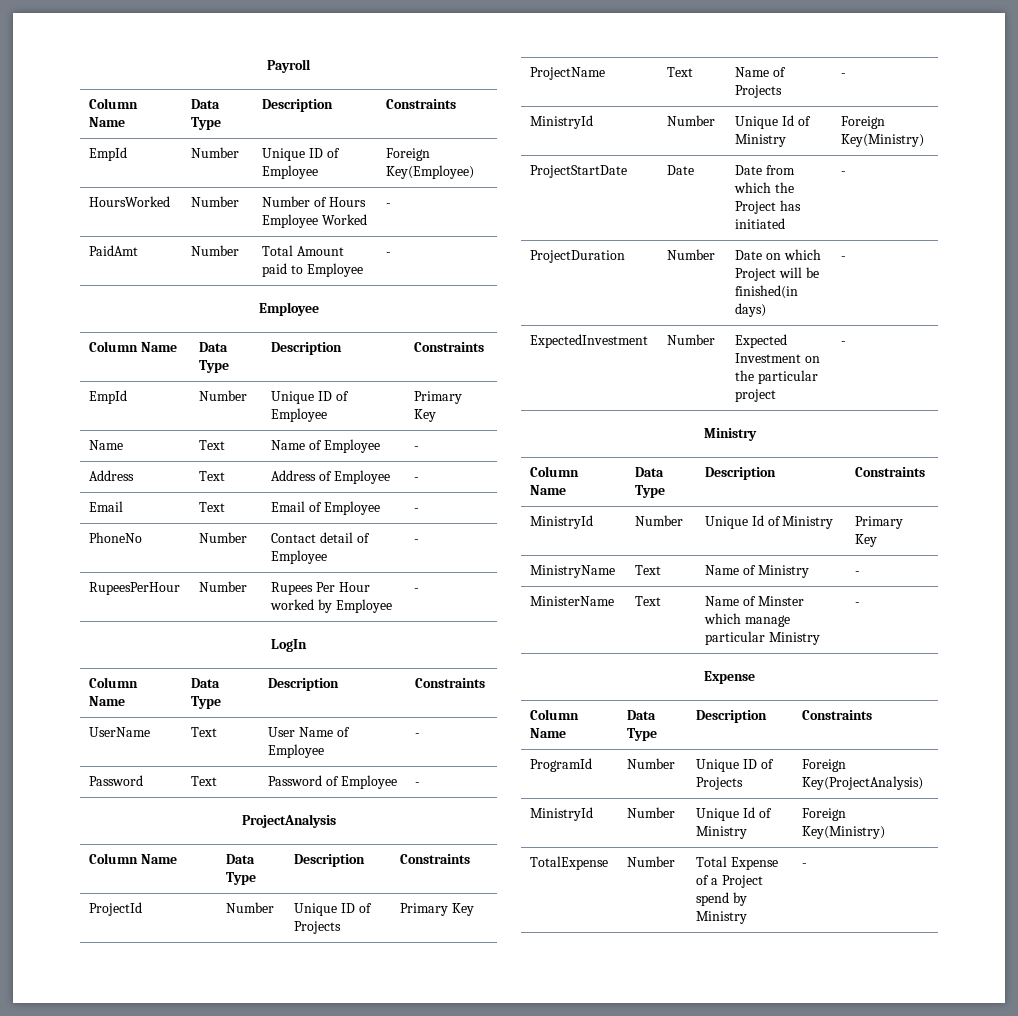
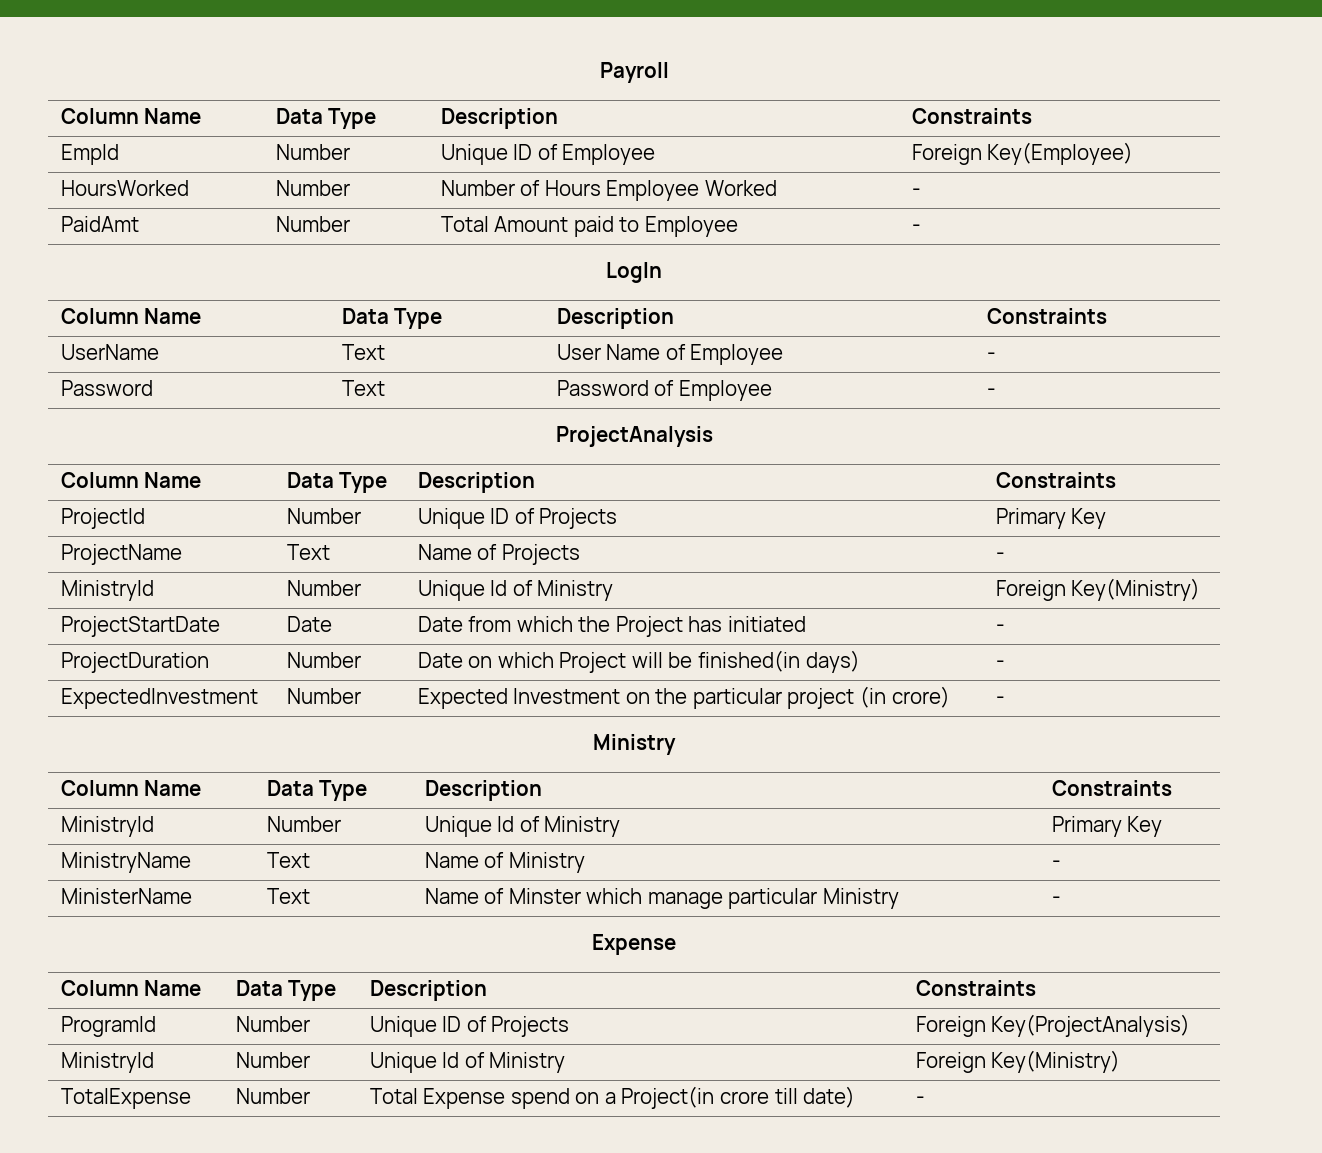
[258,302,319,316] [89,341,177,352] [199,342,229,352] [199,360,230,373] [271,342,343,355] [414,342,485,352] [89,390,128,404] [199,390,248,401] [271,391,349,404] [271,408,328,422] [414,391,463,404] [414,409,437,422] [89,440,124,450] [199,440,226,450] [271,439,380,453] [414,446,420,450] [89,470,135,481] [199,471,226,481] [271,470,390,484] [414,477,420,481] [89,501,124,512] [199,502,226,512] [271,501,380,515] [414,508,420,512] [89,532,143,543] [199,532,248,543] [271,532,370,543] [271,550,328,564] [414,539,420,543] [89,582,181,595] [199,581,248,592] [271,582,370,595] [270,599,392,613] [414,588,420,592] // Employee // Column Name | Data Type | Description | Constraints // EmpId | Number | Unique ID of Employee | Primary Key // Name | Text | Name of Employee | - // Address | Text | Address of Employee | - // Email | Text | Email of Employee | - // PhoneNo | Number | Contact detail of Employee | - // RupeesPerHour | Number | Rupees Per Hour worked by Employee | - -> (921, 228) none
(777, 395) none -> [859,686,950,708] (in crore)
[696,875,763,888] [696,892,747,906] [696,911,748,924] of a Project spend by Ministry -> [510,1086,856,1109] spend on a Project(in crore till date)

